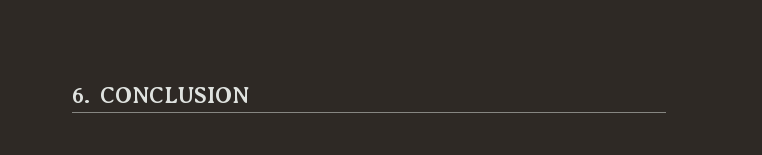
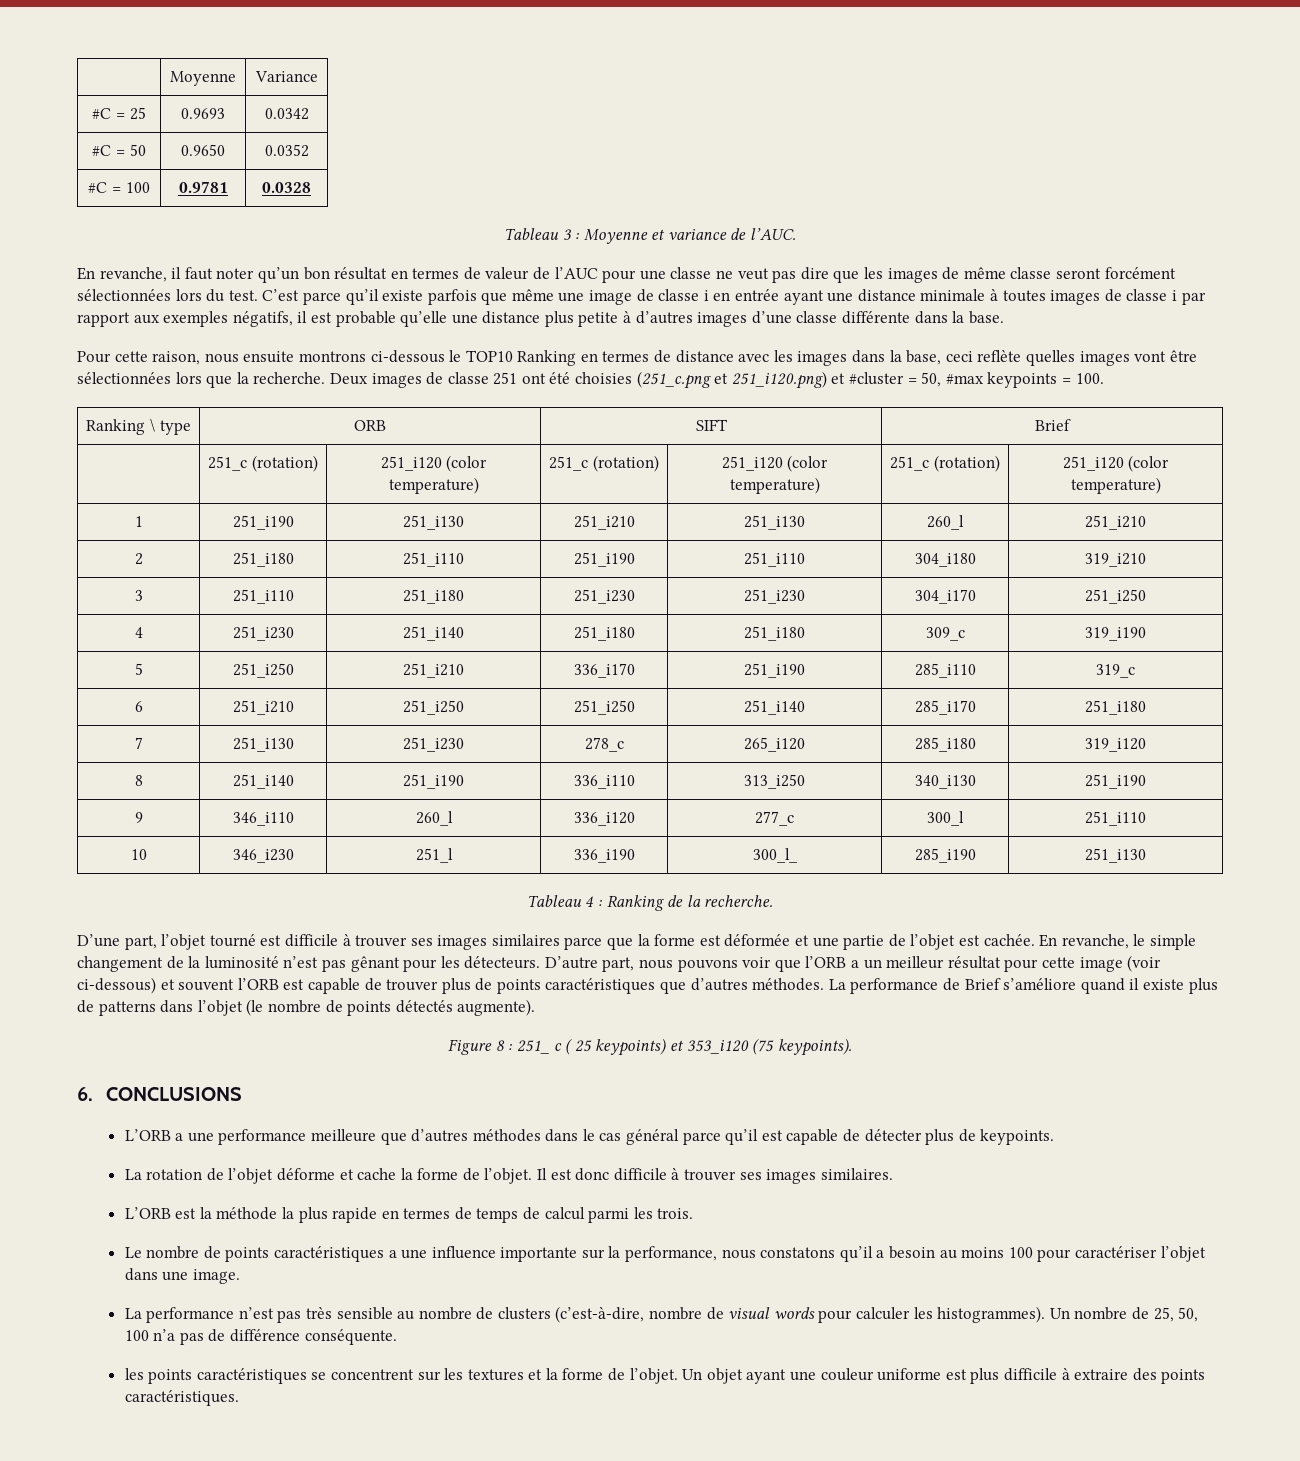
[72,87,249,103] 6. CONCLUSION -> [170,71,236,86] [254,71,318,82] [92,107,146,120] [181,108,225,119] [264,108,309,120] [92,144,146,156] [181,144,225,156] [264,144,309,157] [88,182,150,193] [178,181,228,193] [262,182,311,193] [503,228,797,244] [77,267,1176,283] [77,289,1206,305] [77,311,1004,327] [77,350,1197,366] [77,371,1104,389] [86,418,191,435] [354,420,386,431] [695,419,728,431] [1035,419,1071,431] [208,455,318,472] [380,455,488,472] [388,477,479,494] [549,455,659,472] [721,455,829,472] [729,477,820,494] [890,455,1000,472] [1062,455,1170,472] [1070,477,1161,494] [134,516,143,527] [232,515,294,530] [403,515,464,530] [573,515,635,530] [744,515,805,530] [927,515,964,530] [1085,515,1146,530] [134,553,143,565] [232,552,294,567] [403,552,464,567] [573,552,635,567] [744,552,805,567] [914,553,976,567] [1085,553,1146,567] [134,590,143,601] [232,589,294,604] [403,589,464,604] [573,589,635,604] [744,589,805,604] [914,589,976,604] [1085,589,1146,604] [134,627,143,638] [232,626,294,641] [403,626,464,641] [573,626,635,641] [744,626,805,641] [925,627,965,641] [1085,627,1146,641] [134,663,143,675] [232,663,294,678] [403,663,464,678] [573,663,635,678] [744,663,805,678] [914,663,976,678] [1096,664,1135,678] [134,701,143,712] [232,700,294,715] [403,700,464,715] [573,700,635,715] [744,700,805,715] [914,700,976,715] [1085,700,1146,715] [134,737,143,749] [232,737,294,752] [403,737,464,752] [584,737,624,752] [744,737,805,752] [914,737,976,752] [1085,738,1146,752] [134,775,143,786] [232,774,294,789] [403,774,464,789] [573,775,635,789] [744,774,805,789] [914,775,976,789] [1085,774,1146,789] [134,812,143,823] [232,812,294,826] [415,811,453,826] [573,812,635,826] [755,811,794,826] [927,811,964,826] [1085,811,1146,826] [130,849,147,860] [232,849,294,863] [415,848,453,863] [573,849,635,863] [752,848,798,863] [914,848,976,863] [1085,848,1146,863] [526,895,774,911] [77,934,1196,950] [77,955,1162,972] [77,977,1218,994] [77,999,536,1016] [448,1038,852,1056] [77,1087,242,1101] [124,1129,1055,1145] [124,1168,893,1184] [124,1207,694,1223] [124,1246,1206,1262] [124,1268,240,1284] [124,1306,1199,1323] [124,1329,397,1345] [124,1368,1206,1384] [124,1390,239,1406] | Moyenne | Variance // #C = 25 | 0.9693 | 0.0342 // #C = 50 | 0.9650 | 0.0352 // #C = 100 | 0.9781 | 0.0328 // Tableau 3 : Moyenne et variance de l’AUC. // En revanche, il faut noter qu’un bon résultat en termes de valeur de l’AUC pour une classe ne veut pas dire que les images de même classe seront forcément sélectionnées lors du test. C’est parce qu’il existe parfois que même une image de classe i en entrée ayant une distance minimale à toutes images de classe i par rapport aux exemples négatifs, il est probable qu’elle une distance plus petite à d’autres images d’une classe différente dans la base. // Pour cette raison, nous ensuite montrons ci-dessous le TOP10 Ranking en termes de distance avec les images dans la base, ceci reflète quelles images vont être sélectionnées lors que la recherche. Deux images de classe 251 ont été choisies (251_c.png et 251_i120.png) et #cluster = 50, #max keypoints = 100. // Ranking \ type | ORB | SIFT | Brief // | 251_c (rotation) | 251_i120 (color temperature) | 251_c (rotation) | 251_i120 (color temperature) | 251_c (rotation) | 251_i120 (color temperature) // 1 | 251_i190 | 251_i130 | 251_i210 | 251_i130 | 260_l | 251_i210 // 2 | 251_i180 | 251_i110 | 251_i190 | 251_i110 | 304_i180 | 319_i210 // 3 | 251_i110 | 251_i180 | 251_i230 | 251_i230 | 304_i170 | 251_i250 // 4 | 251_i230 | 251_i140 | 251_i180 | 251_i180 | 309_c | 319_i190 // 5 | 251_i250 | 251_i210 | 336_i170 | 251_i190 | 285_i110 | 319_c // 6 | 251_i210 | 251_i250 | 251_i250 | 251_i140 | 285_i170 | 251_i180 // 7 | 251_i130 | 251_i230 | 278_c | 265_i120 | 285_i180 | 319_i120 // 8 | 251_i140 | 251_i190 | 336_i110 | 313_i250 | 340_i130 | 251_i190 // 9 | 346_i110 | 260_l | 336_i120 | 277_c | 300_l | 251_i110 // 10 | 346_i230 | 251_l | 336_i190 | 300_l_ | 285_i190 | 251_i130 // Tableau 4 : Ranking de la recherche. // D’une part, l’objet tourné est difficile à trouver ses images similaires parce que la forme est déformée et une partie de l’objet est cachée. En revanche, le simple changement de la luminosité n’est pas gênant pour les détecteurs. D’autre part, nous pouvons voir que l’ORB a un meilleur résultat pour cette image (voir ci-dessous) et souvent l’ORB est capable de trouver plus de points caractéristiques que d’autres méthodes. La performance de Brief s’améliore quand il existe plus de patterns dans l’objet (le nombre de points détectés augmente). // Figure 8 : 251_ c ( 25 keypoints) et 353_i120 (75 keypoints). // 6. CONCLUSIONS // L’ORB a une performance meilleure que d’autres méthodes dans le cas général parce qu’il est capable de détecter plus de keypoints. // La rotation de l’objet déforme et cache la forme de l’objet. Il est donc difficile à trouver ses images similaires. // L’ORB est la méthode la plus rapide en termes de temps de calcul parmi les trois. // Le nombre de points caractéristiques a une influence importante sur la performance, nous constatons qu’il a besoin au moins 100 pour caractériser l’objet dans une image. // La performance n’est pas très sensible au nombre de clusters (c’est-à-dire, nombre de visual words pour calculer les histogrammes). Un nombre de 25, 50, 100 n’a pas de différence conséquente. // les points caractéristiques se concentrent sur les textures et la forme de l’objet. Un objet ayant une couleur uniforme est plus difficile à extraire des points caractéristiques.

